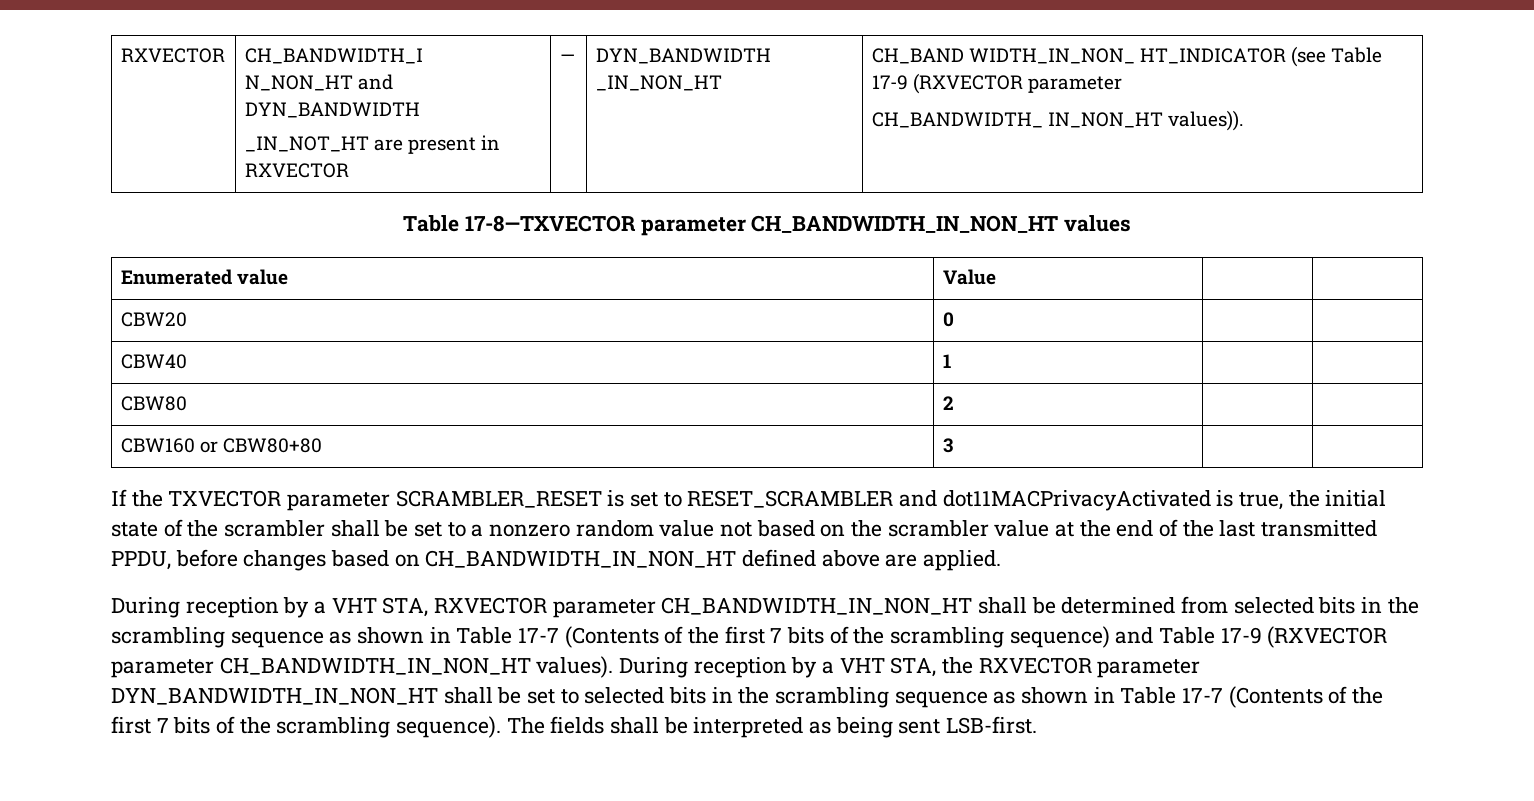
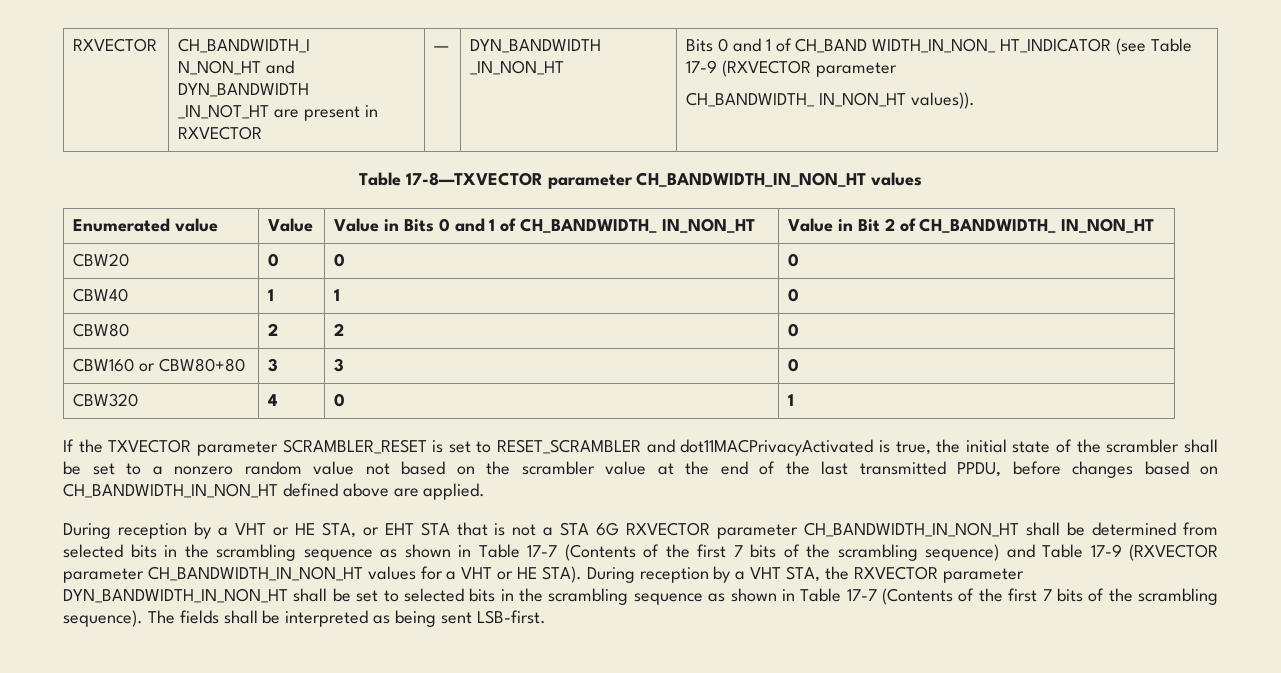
(722, 83) none -> [686,38,792,52] Bits 0 and 1 of
(996, 277) | -> [334,218,755,233] [788,218,1155,233] Value in Bits 0 and 1 of CH_BANDWIDTH_ IN_NON_HT | Value in Bit 2 of CH_BANDWIDTH_ IN_NON_HT
(954, 319) | -> [334,253,346,267] [788,253,800,267] 0 | 0
(951, 361) | -> [334,289,341,301] [788,288,800,302] 1 | 0
(954, 403) | -> [334,323,345,336] [788,323,800,337] 2 | 0
(953, 445) | -> [334,358,345,372] [788,358,800,372] [73,393,139,407] [268,394,278,406] [334,393,346,407] [788,394,795,406] 3 | 0 // CBW320 | 4 | 0 | 1
[382,597,429,617] STA, -> [272,522,620,538] or HE STA, or EHT STA that is not a STA 6G
[536,656,614,678] values). -> [367,566,582,583] values for a VHT or HE STA).

